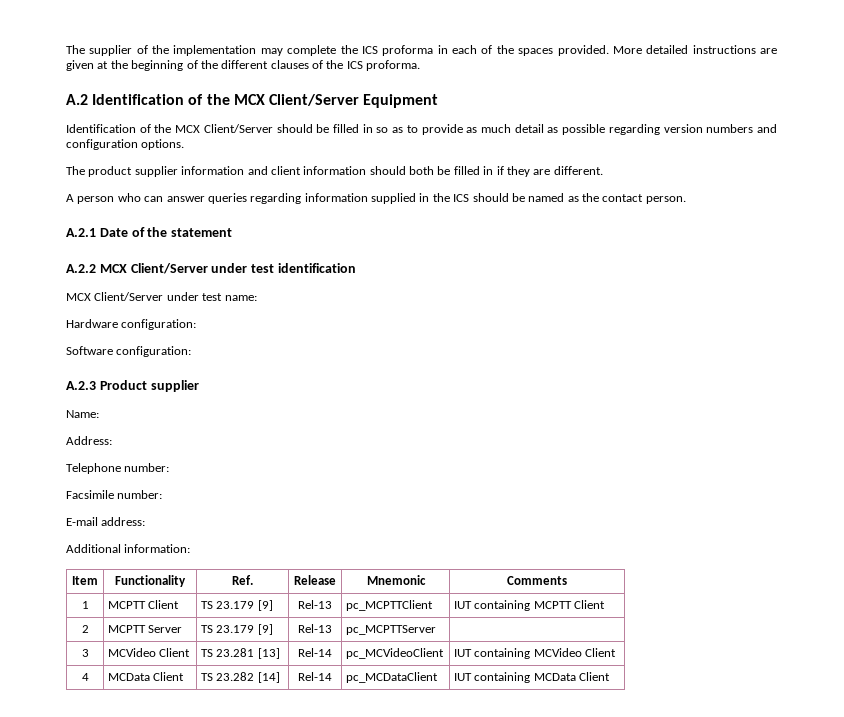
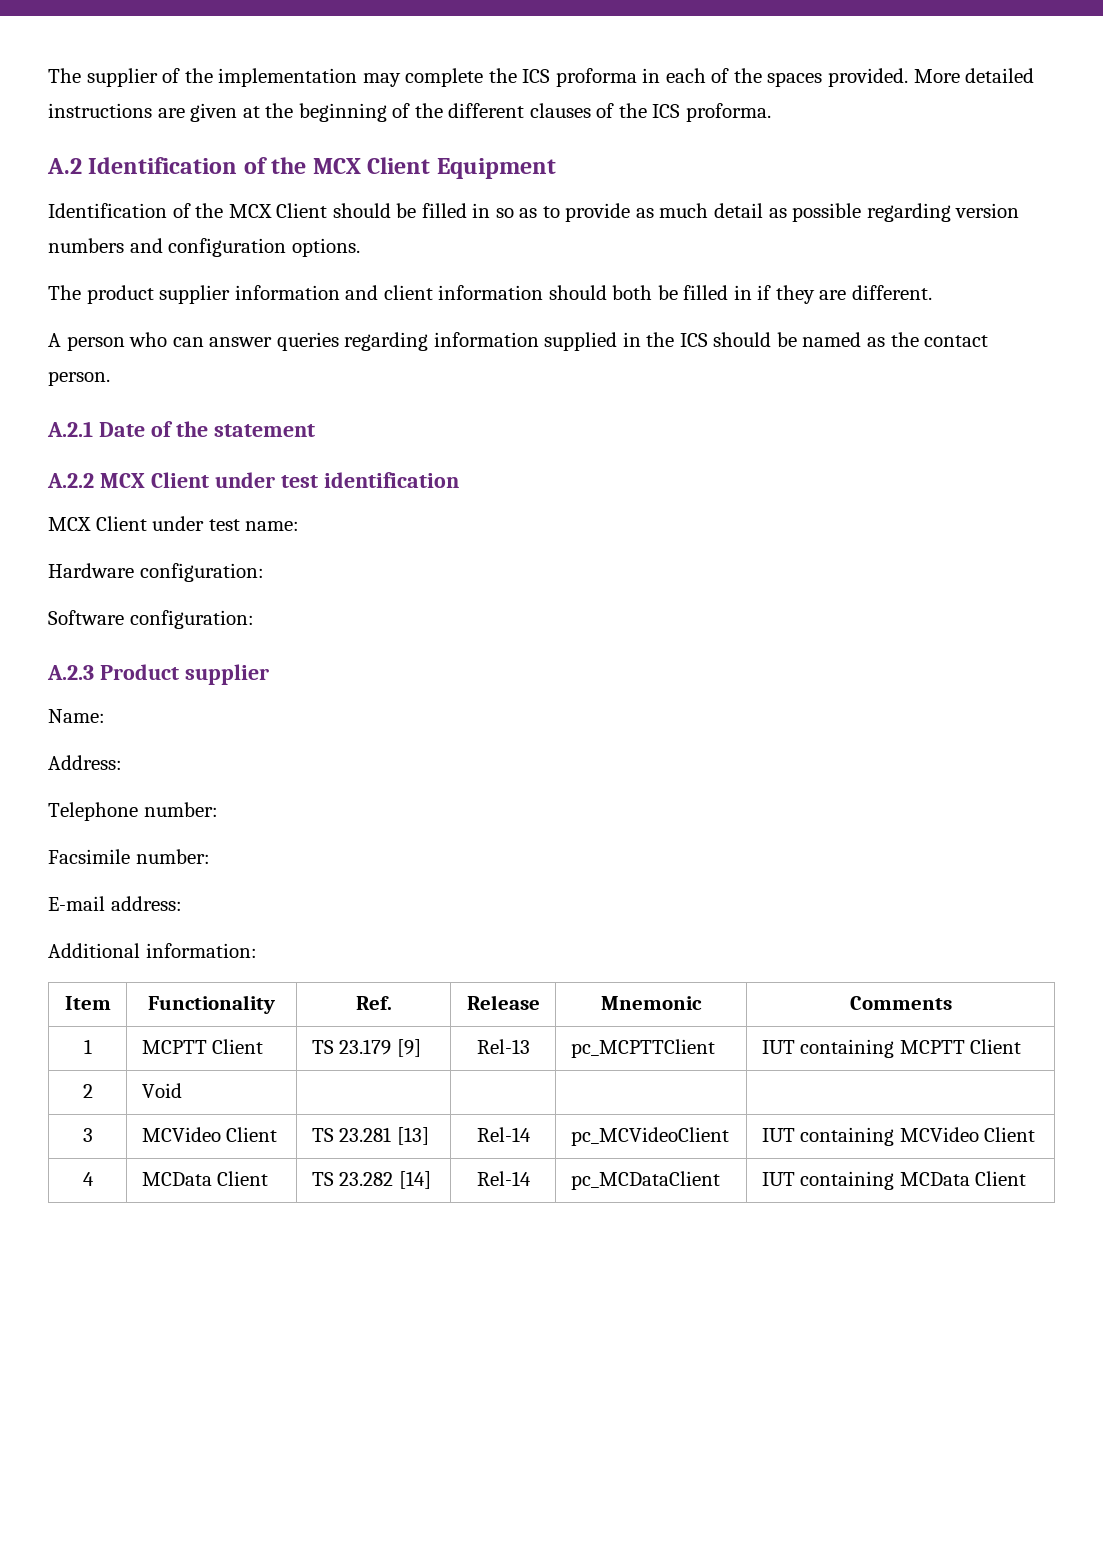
[268,94,359,106] Client/Server -> [367,157,431,174] Client
[203,124,273,133] Client/Server -> [276,203,328,218] Client
[130,263,208,274] Client/Server -> [150,472,209,488] Client
[94,292,164,301] Client/Server -> [95,516,147,531] Client
[108,625,183,633] [201,624,273,635] [298,624,332,633] [346,625,437,635] MCPTT Server | TS 23.179 [9] | Rel-13 | pc_MCPTTServer -> [141,1083,182,1098] Void | | |

